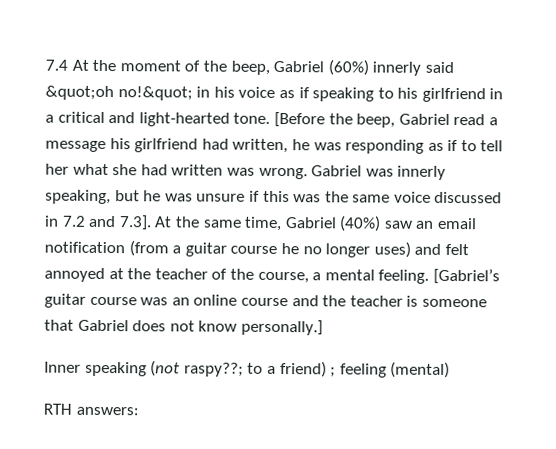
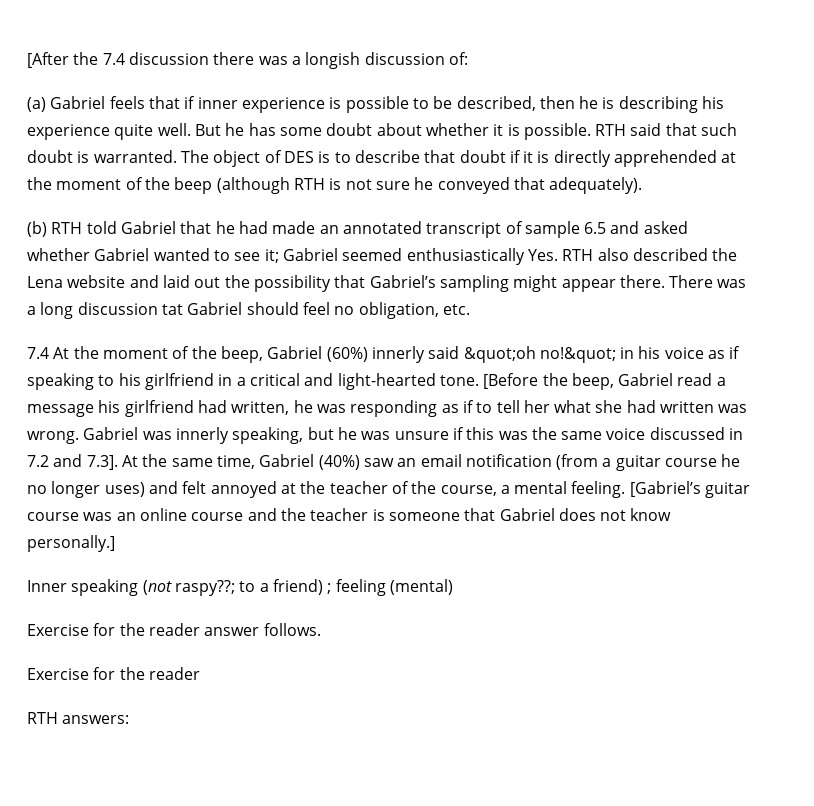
(45, 65) none -> [27,52,468,69] [27,96,725,113] [27,123,738,140] [27,150,737,167] [27,177,643,194] [27,221,688,238] [27,248,738,265] [27,275,747,292] [27,302,470,319] [After the 7.4 discussion there was a longish discussion of: // (a) Gabriel feels that if inner experience is possible to be described, then he is describing his experience quite well. But he has some doubt about whether it is possible. RTH said that such doubt is warranted. The object of DES is to describe that doubt if it is directly apprehended at the moment of the beep (although RTH is not sure he conveyed that adequately). // (b) RTH told Gabriel that he had made an annotated transcript of sample 6.5 and asked whether Gabriel wanted to see it; Gabriel seemed enthusiastically Yes. RTH also described the Lena website and laid out the possibility that Gabriel’s sampling might appear there. There was a long discussion tat Gabriel should feel no obligation, etc. //
(451, 369) none -> [27,623,321,636] [27,667,200,680] // Exercise for the reader answer follows. // Exercise for the reader

